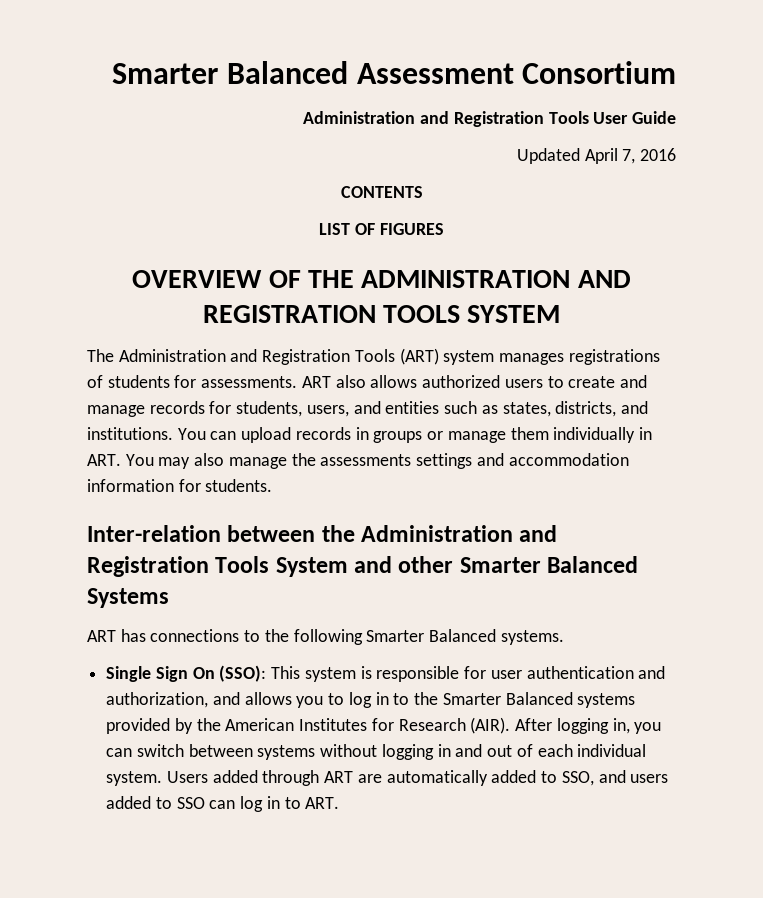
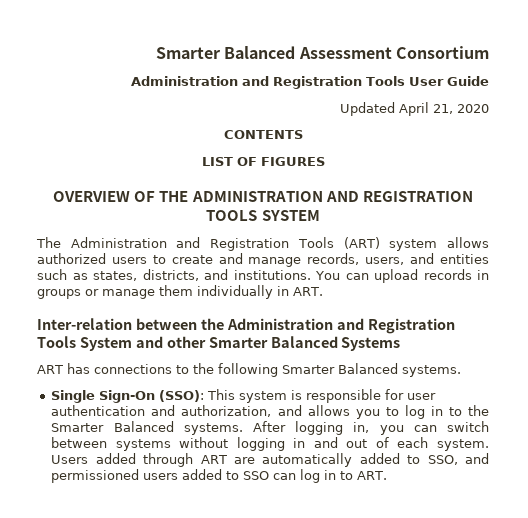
[622,148,676,164] 7, 2016 -> [433,104,489,114] 21, 2020
[499,349,660,365] [87,375,366,388] manages registrations of students for assessments. ART also -> (438, 245) none
[149,401,303,417] records for students, -> [307,253,360,265] records,
[125,453,629,469] [87,479,273,492] You may also manage the assessments settings and accommodation information for students. -> (323, 291) none
[155,666,215,682] Sign On -> [99,390,156,403] Sign-On
[577,693,636,708] [106,717,511,734] systems provided by the American Institutes for Research (AIR). -> [183,423,243,435] systems.
[577,744,647,757] individual -> (429, 442) none
(626, 776) none -> [51,469,140,483] permissioned

